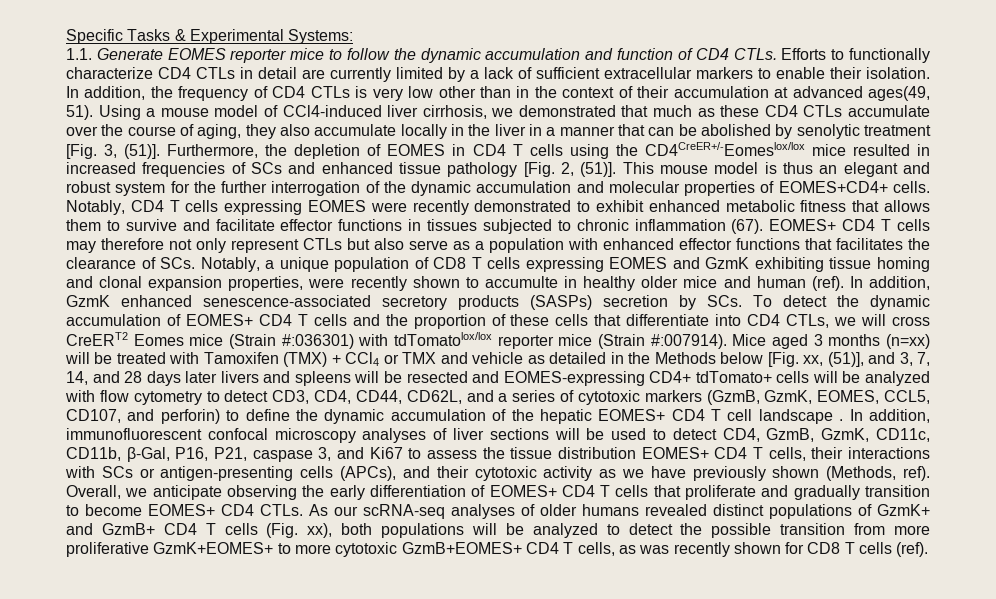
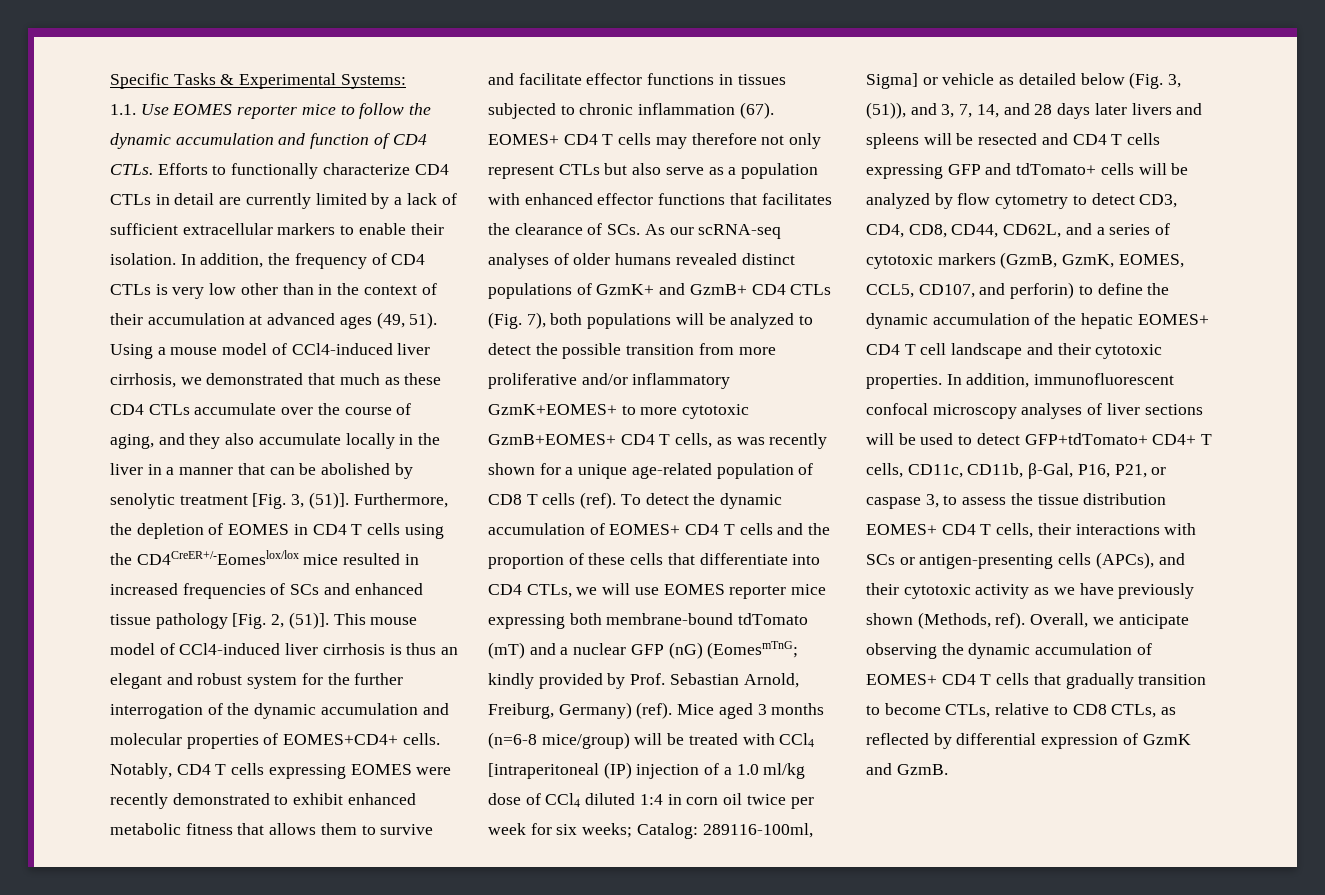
[96,48,163,60] Generate -> [140,104,169,115] Use
[868,86,931,101] ages(49, -> [339,312,405,329] ages (49,
(242, 131) none -> [158,433,185,445] and
(759, 168) none -> [159,643,385,655] of CCl4-induced liver cirrhosis
[200,257,260,272] Notably, -> [644,224,782,239] [488,253,795,269] [488,283,832,299] [488,312,814,329] [488,343,776,359] [488,373,731,389] [488,404,750,419] [488,433,828,449] [488,463,561,475] As our scRNA-seq analyses of older humans revealed distinct populations of GzmK+ and GzmB+ CD4 CTLs (Fig. 7), both populations will be analyzed to detect the possible transition from more proliferative and/or inflammatory GzmK+EOMES+ to more cytotoxic GzmB+EOMES+ CD4 T cells, as was recently shown for
(329, 264) none -> [631,463,712,479] age-related
[525,257,930,272] [66,276,931,291] [66,295,742,310] expressing EOMES and GzmK exhibiting tissue homing and clonal expansion properties, were recently shown to accumulte in healthy older mice and human (ref). In addition, GzmK enhanced senescence-associated secretory products (SASPs) secretion by SCs. -> [580,492,617,509] (ref).
[891,316,930,326] [66,332,727,349] cross CreERT2 Eomes mice (Strain #:036301) with tdTomatolox/lox reporter mice (Strain #:007914). -> [634,584,827,599] [488,613,809,629] [488,641,799,659] [488,673,799,689] [488,702,673,719] use EOMES reporter mice expressing both membrane-bound tdTomato (mT) and a nuclear GFP (nG) (EomesmTnG; kindly provided by Prof. Sebastian Arnold, Freiburg, Germany) (ref).
[885,334,930,349] (n=xx) -> [488,732,630,749] (n=6-8 mice/group)
[203,352,864,367] Tamoxifen (TMX) + CCl4 or TMX and vehicle as detailed in the Methods below [Fig. xx, (51)], -> [779,733,815,747] [488,762,806,779] [488,793,814,809] [488,823,813,839] [866,72,1182,89] [866,102,906,119] CCl4 [intraperitoneal (IP) injection of a 1.0 ml/kg dose of CCl4 diluted 1:4 in corn oil twice per week for six weeks; Catalog: 289116-100ml, Sigma] or vehicle as detailed below (Fig. 3, (51)),
[503,371,692,386] EOMES-expressing CD4+ -> [1072,133,1161,145] [866,163,1012,179] CD4 T cells expressing GFP and
[65,390,95,402] with -> [934,193,953,209] by
(352, 397) none -> [908,224,947,238] CD8,
[839,419,844,421] . -> [1026,343,1163,359] [866,374,942,389] and their cytotoxic properties.
[722,428,870,442] CD4, GzmB, GzmK, -> [1024,433,1213,445] [866,463,903,478] GFP+tdTomato+ CD4+ T cells,
(247, 454) none -> [1151,467,1167,475] or
[337,447,403,459] and Ki67 -> (939, 501) none
[329,485,466,500] early differentiation -> [968,643,1133,659] dynamic accumulation
[685,485,789,500] proliferate and -> (1061, 679) none
[148,504,930,519] [66,523,931,538] [66,542,929,557] EOMES+ CD4 CTLs. As our scRNA-seq analyses of older humans revealed distinct populations of GzmK+ and GzmB+ CD4 T cells (Fig. xx), both populations will be analyzed to detect the possible transition from more proliferative GzmK+EOMES+ to more cytotoxic GzmB+EOMES+ CD4 T cells, as was recently shown for CD8 T cells (ref). -> [945,703,1177,718] [866,733,1191,749] [866,763,948,775] CTLs, relative to CD8 CTLs, as reflected by differential expression of GzmK and GzmB.

